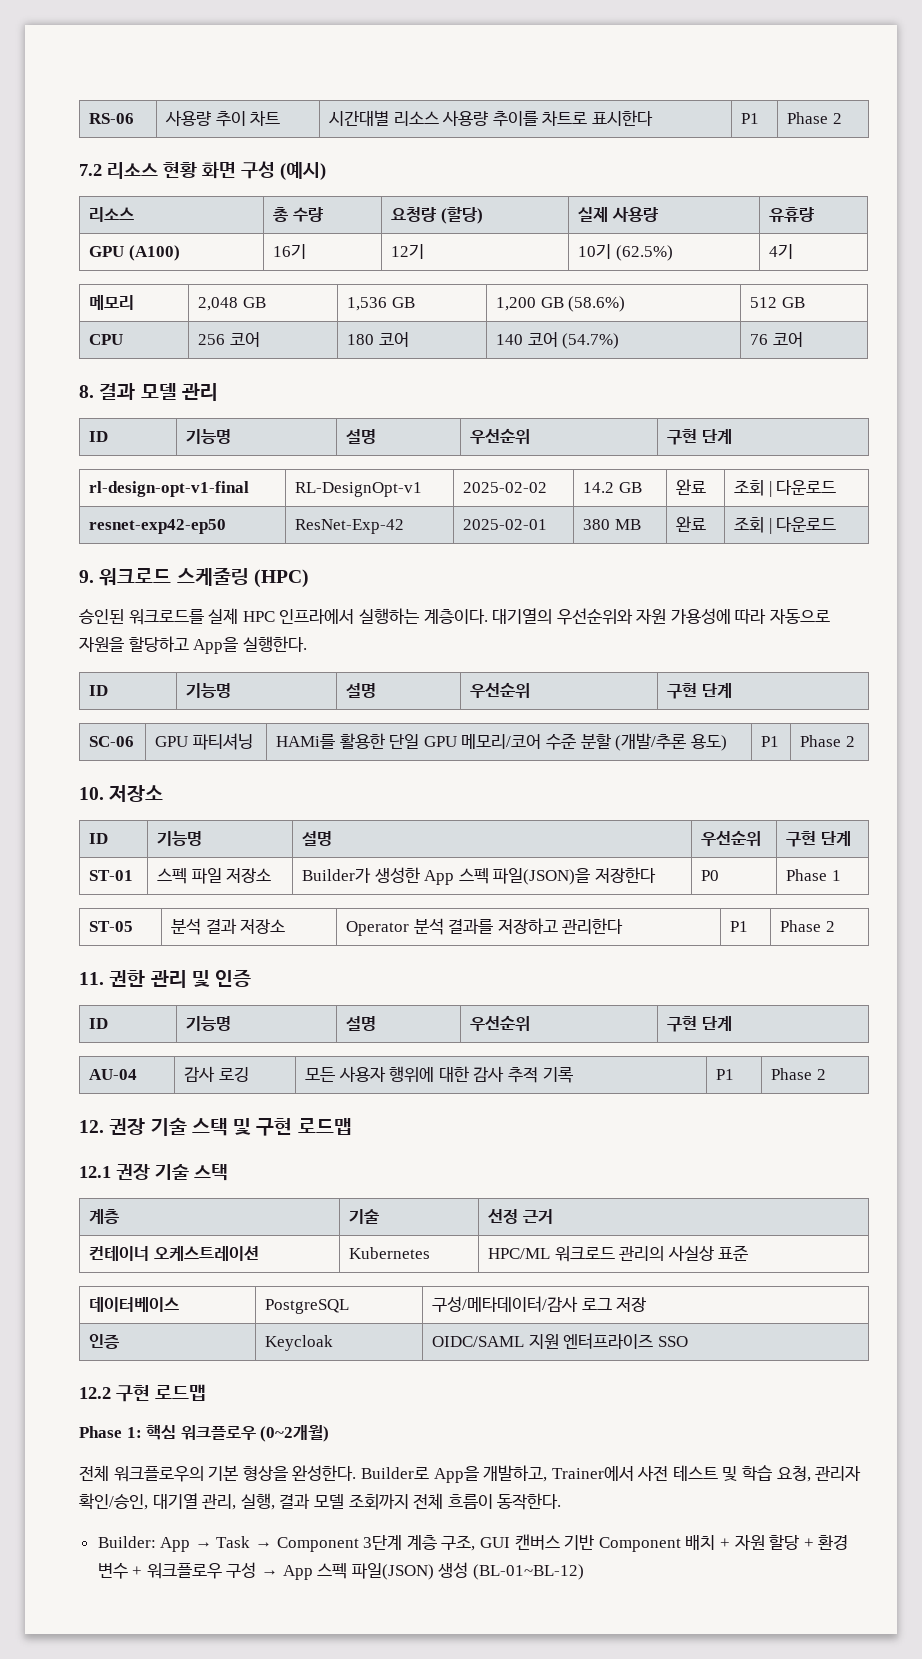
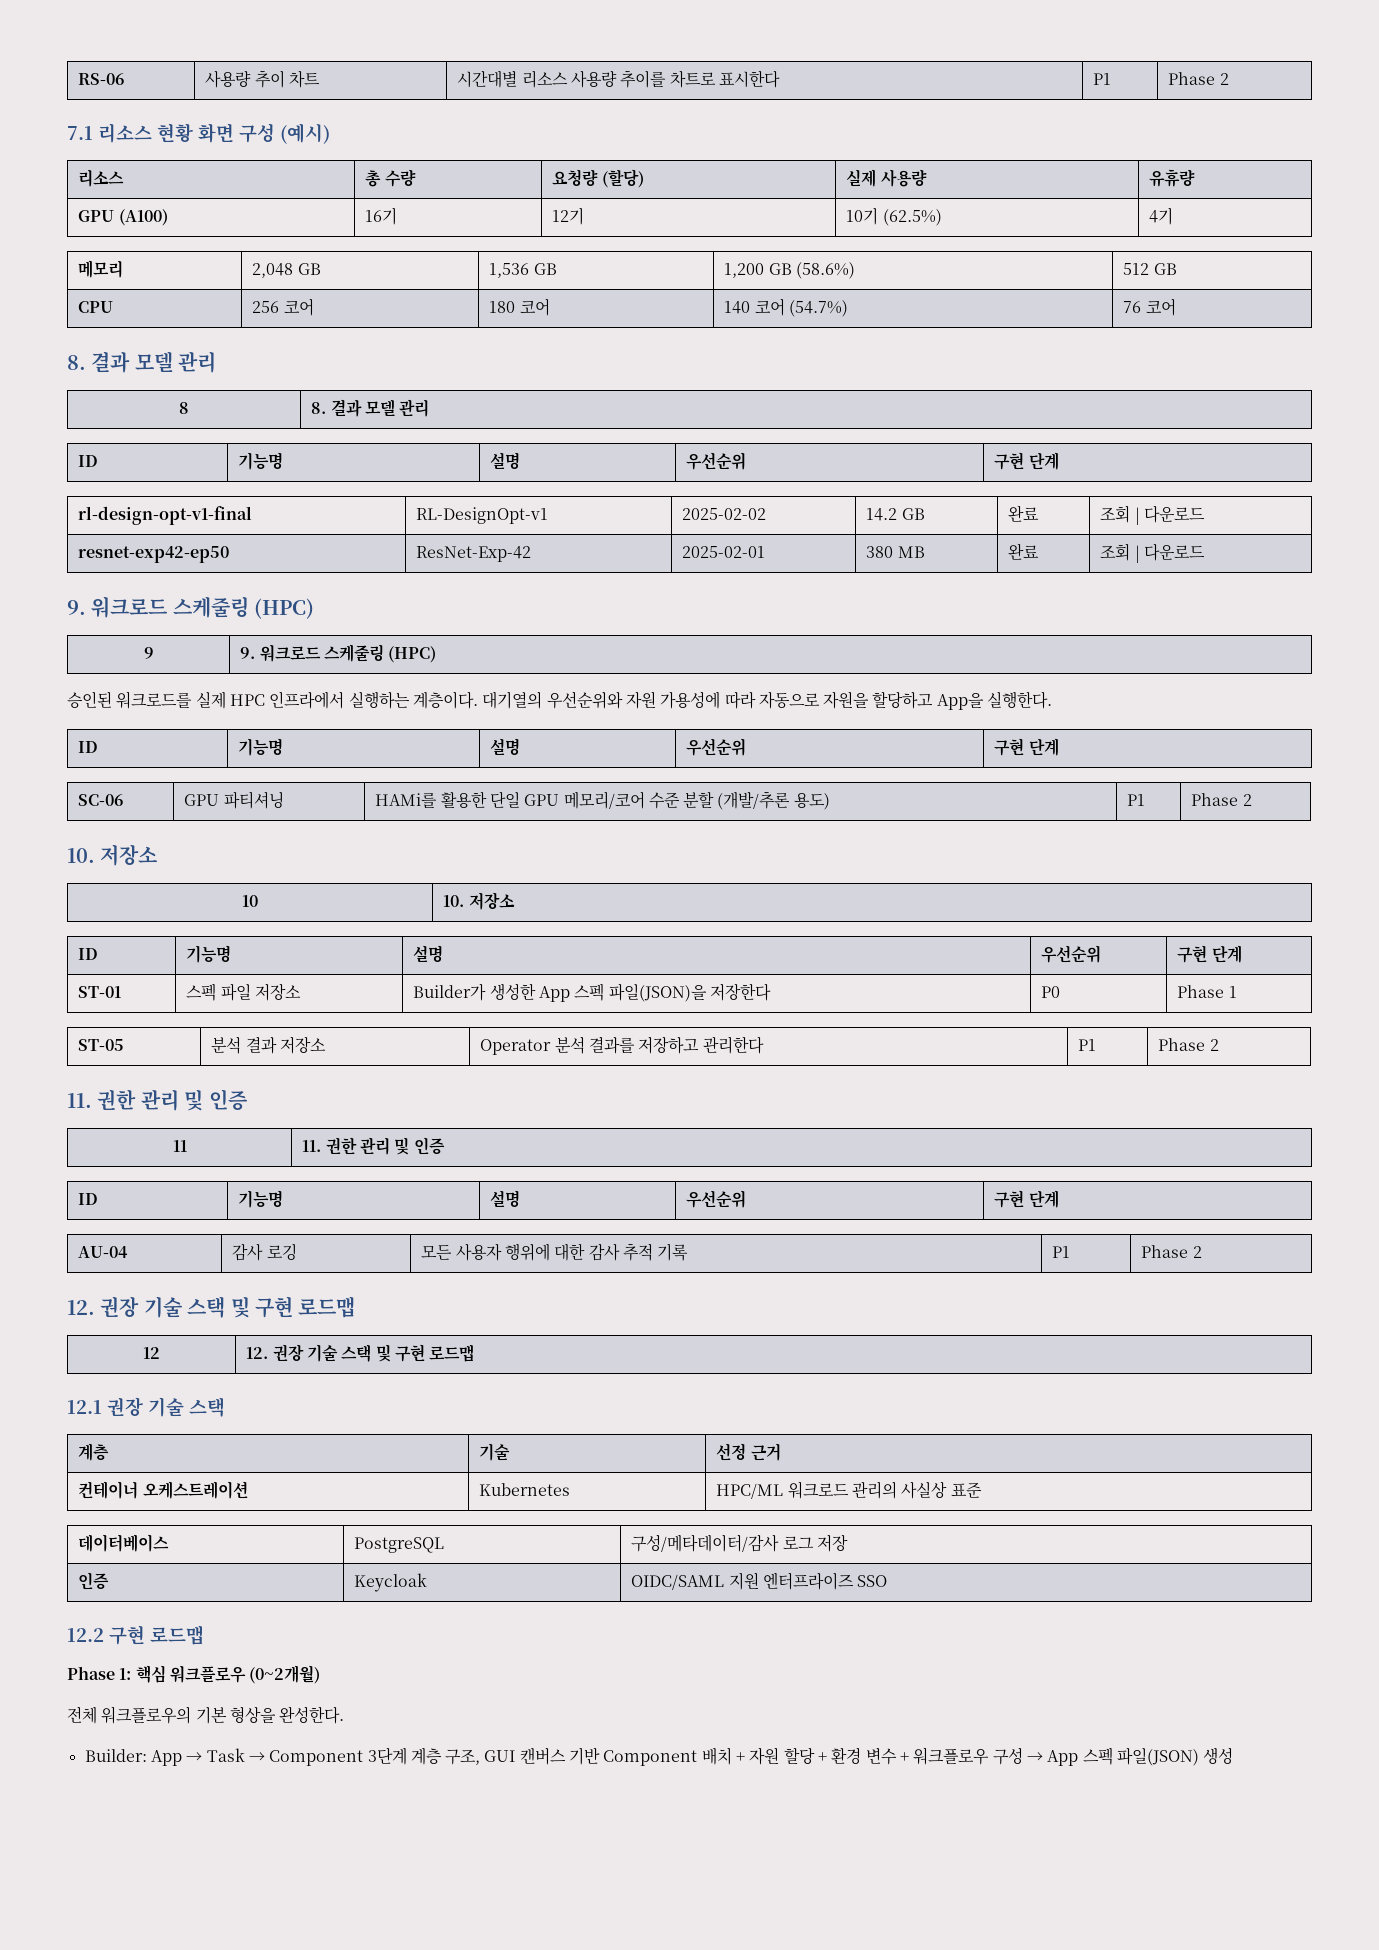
[79,164,102,176] 7.2 -> [67,126,93,140] 7.1
(218, 392) none -> [179,402,189,414] [311,399,430,417] // 8 | 8. 결과 모델 관리
(309, 578) none -> [143,647,154,659] [240,644,437,663] // 9 | 9. 워크로드 스케줄링 (HPC)
(164, 793) none -> [242,895,258,907] [443,892,515,910] // 10 | 10. 저장소
(252, 978) none -> [172,1140,187,1152] [302,1137,445,1155] // 11 | 11. 권한 관리 및 인증
(352, 1126) none -> [143,1347,160,1359] [246,1344,475,1362] // 12 | 12. 권장 기술 스택 및 구현 로드맵
[360,1465,862,1483] [79,1493,562,1510] Builder로 App을 개발하고, Trainer에서 사전 테스트 및 학습 요청, 관리자 확인/승인, 대기열 관리, 실행, 결과 모델 조회까지 전체 흐름이 동작한다. -> (345, 1715) none
[473,1564,585,1580] (BL-01~BL-12) -> (1234, 1755) none

